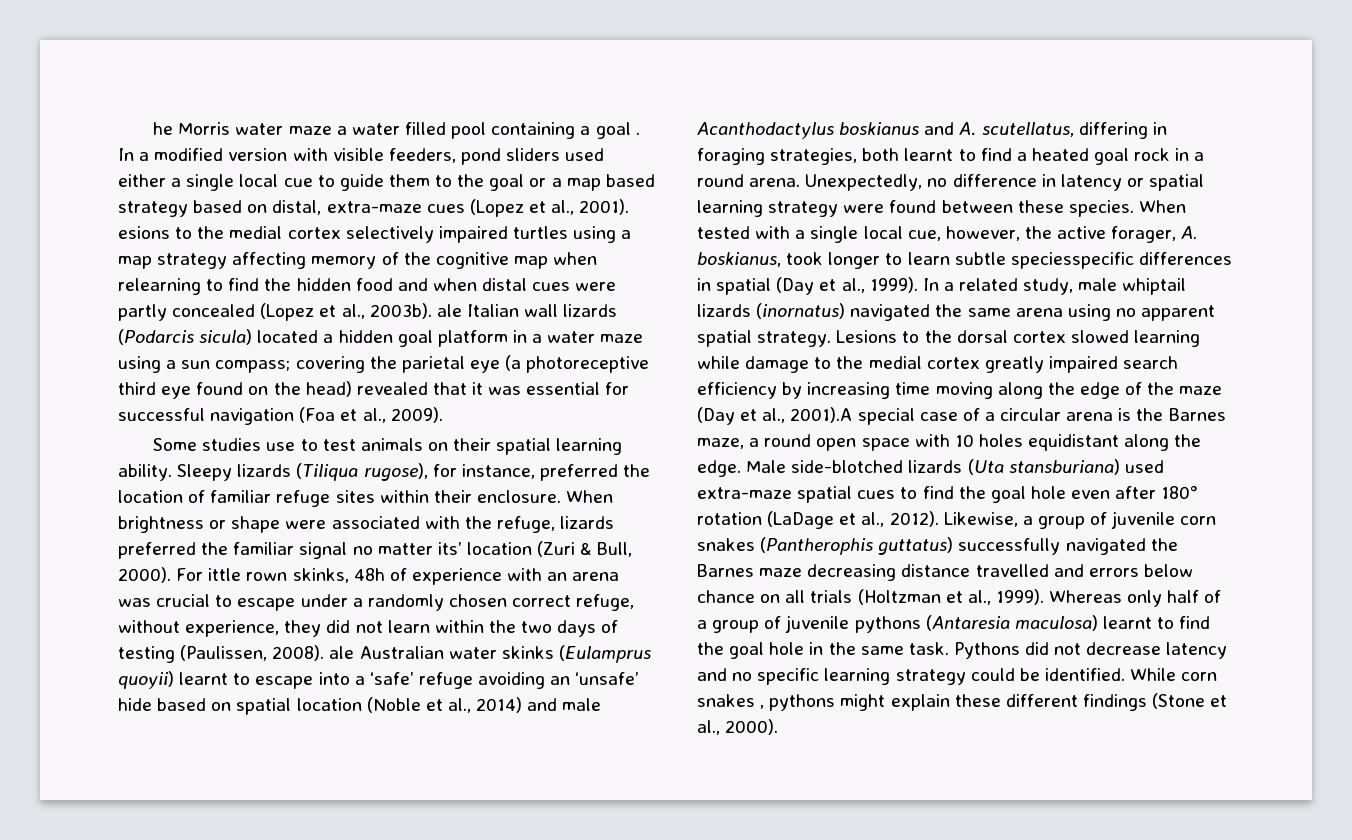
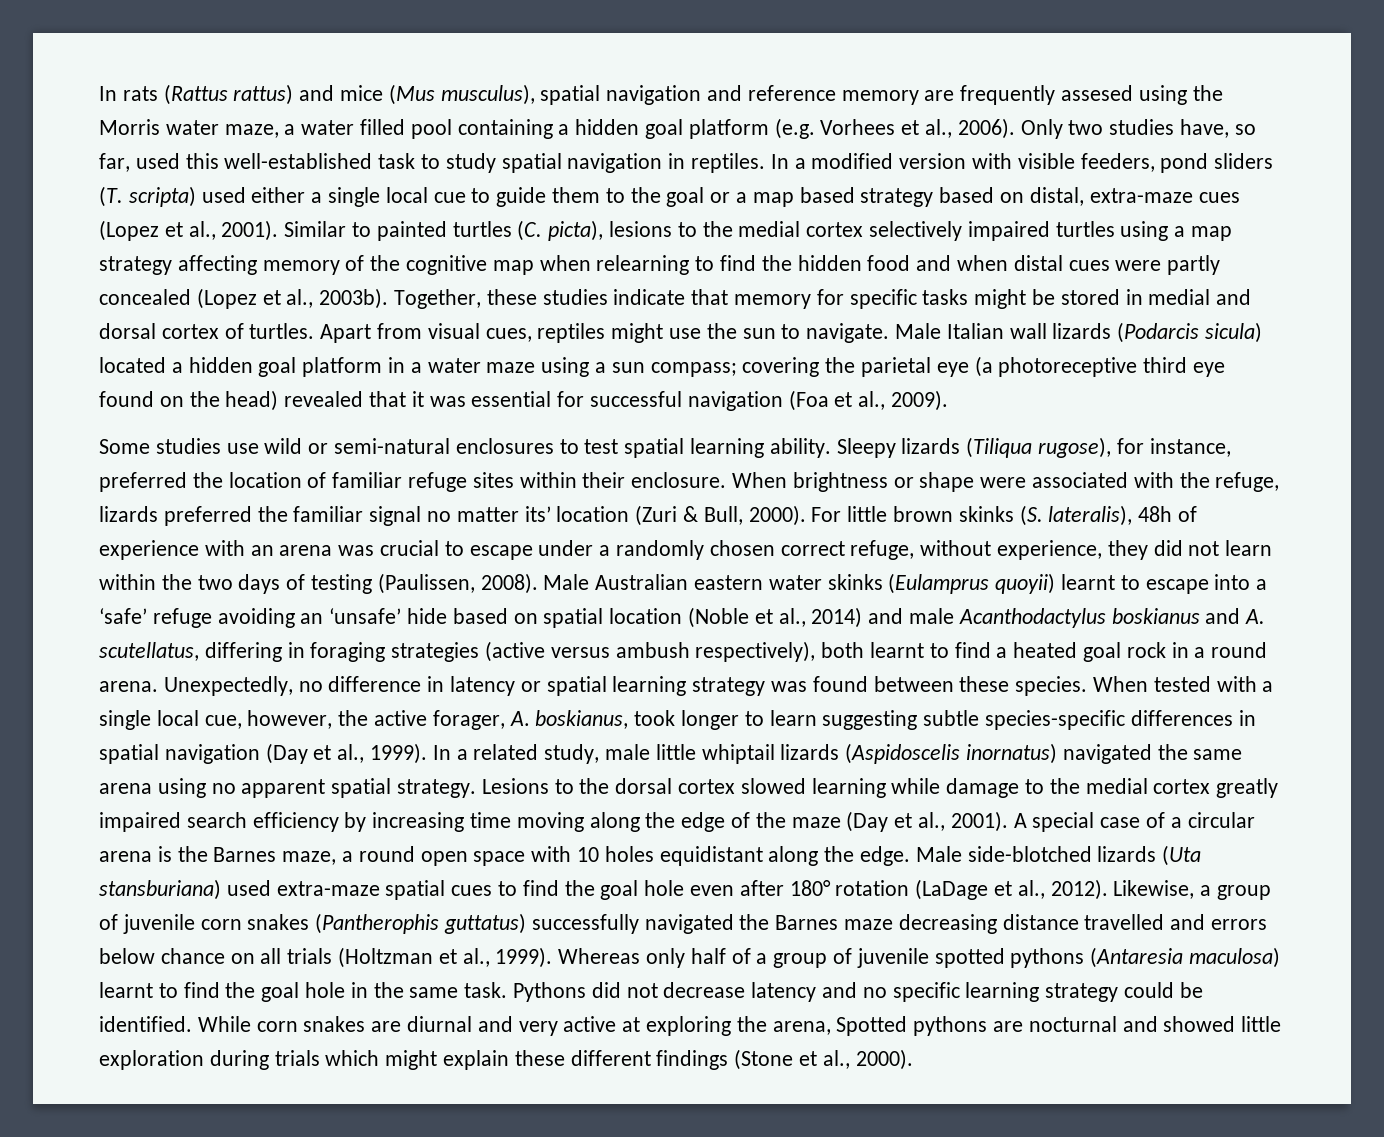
[153,122,174,135] he -> [99,84,1223,105] In rats (Rattus rattus) and mice (Mus musculus), spatial navigation and reference memory are frequently assesed using the
[288,126,332,135] maze -> [224,124,279,138] maze,
[595,122,640,139] goal . -> [575,118,1256,139] [99,153,766,173] hidden goal platform (e.g. Vorhees et al., 2006). Only two studies have, so far, used this well-established task to study spatial navigation in reptiles.
(561, 154) none -> [99,186,196,207] (T. scripta)
[118,226,170,239] esions -> [284,220,673,241] Similar to painted turtles (C. picta), lesions
[436,304,462,317] ale -> [394,289,1252,309] [99,323,942,343] Together, these studies indicate that memory for specific tasks might be stored in medial and dorsal cortex of turtles. Apart from visual cues, reptiles might use the sun to navigate. Male
[300,438,492,451] to test animals on their -> [264,438,619,454] wild or semi-natural enclosures to test
[208,568,349,583] ittle rown skinks, -> [847,505,1133,526] little brown skinks (S. lateralis),
[329,646,444,659] ale Australian -> [543,574,764,590] Male Australian eastern
[770,148,858,165] strategies, -> [391,641,816,662] strategies (active versus ambush respectively),
[843,204,885,213] were -> [771,681,808,692] was
[954,252,1134,269] subtle speciesspecific -> [822,710,1126,730] suggesting subtle species-specific
(772, 286) none -> [164,744,260,764] navigation
(1118, 284) none -> [655,744,696,760] little
[756,303,846,319] (inornatus) -> [845,743,1058,764] (Aspidoscelis inornatus)
[790,407,853,423] 2001).A -> [950,811,1027,832] 2001). A
(850, 624) none -> [934,948,1005,968] spotted
[760,694,836,711] , pythons -> [371,1016,1282,1036] [99,1050,380,1070] are diurnal and very active at exploring the arena, Spotted pythons are nocturnal and showed little exploration during trials which

